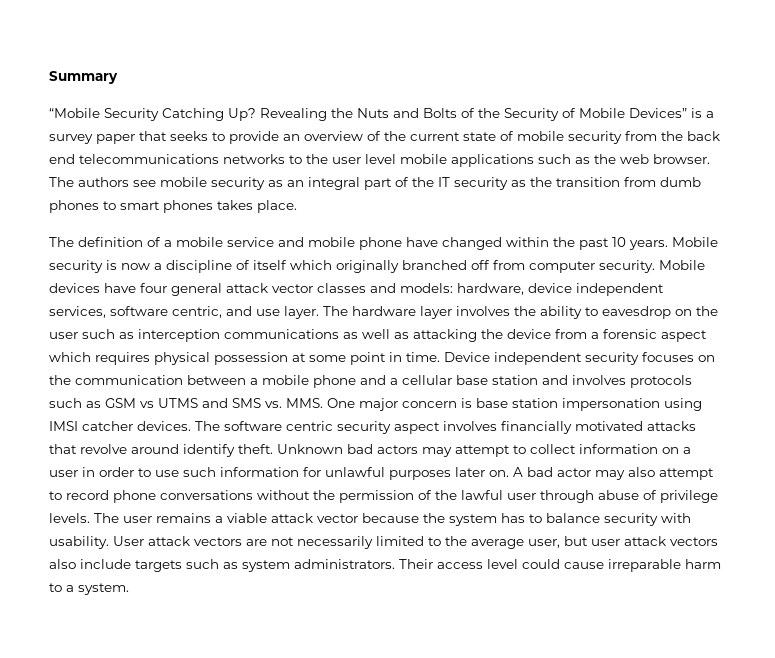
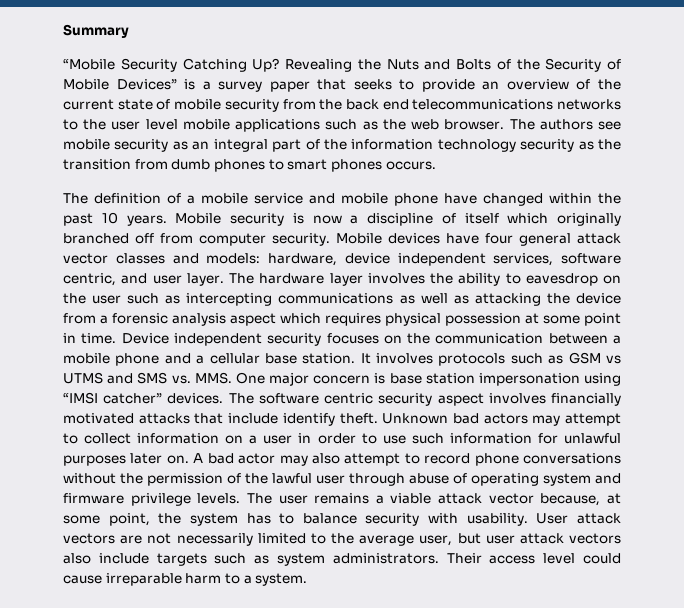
[438,177,450,187] IT -> [351,139,516,152] information technology
[217,200,297,213] takes place. -> [385,161,436,170] occurs.
[256,309,280,316] use -> [152,275,182,284] user
[138,329,220,342] interception -> [186,293,273,306] intercepting
(657, 334) none -> [172,313,226,326] analysis
[492,375,568,385] station and -> [302,353,371,364] station. It
[49,421,133,431] IMSI catcher -> [63,392,163,404] “IMSI catcher”
[80,444,179,454] revolve around -> [228,413,279,424] include
(657, 495) none -> [471,473,621,486] [63,493,124,504] operating system and firmware
[362,513,419,523] because -> [540,493,621,506] [63,513,150,526] because, at some point,

